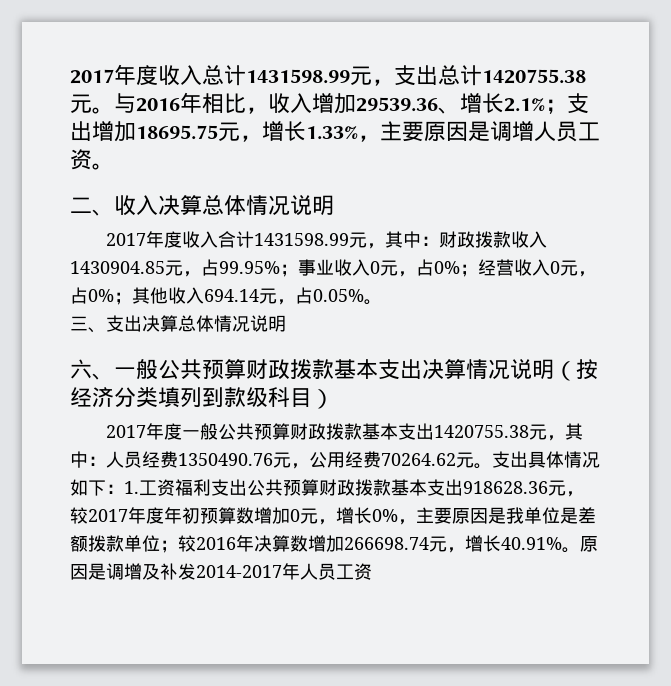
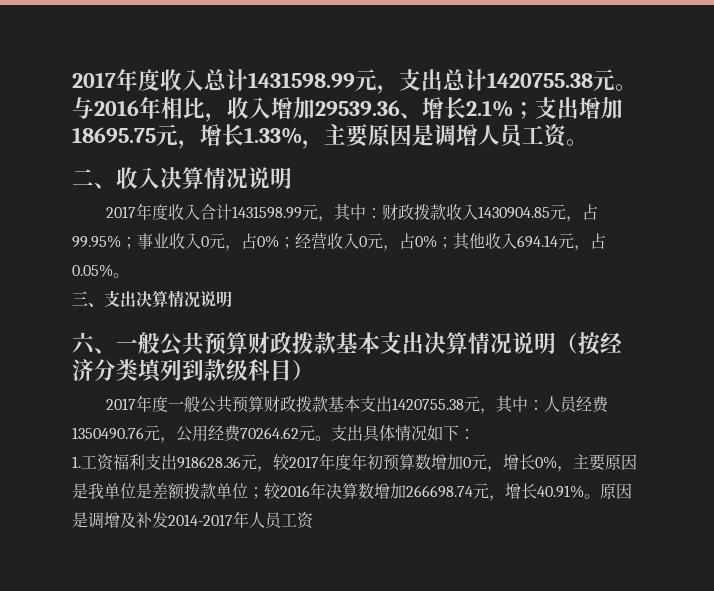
[202,195,246,216] 总体 -> (204, 178) none
[178,315,214,332] 总体 -> (168, 298) none
(124, 489) none -> (475, 434) //
[247,479,463,496] 公共预算财政拨款基本支出 -> (177, 462) none

